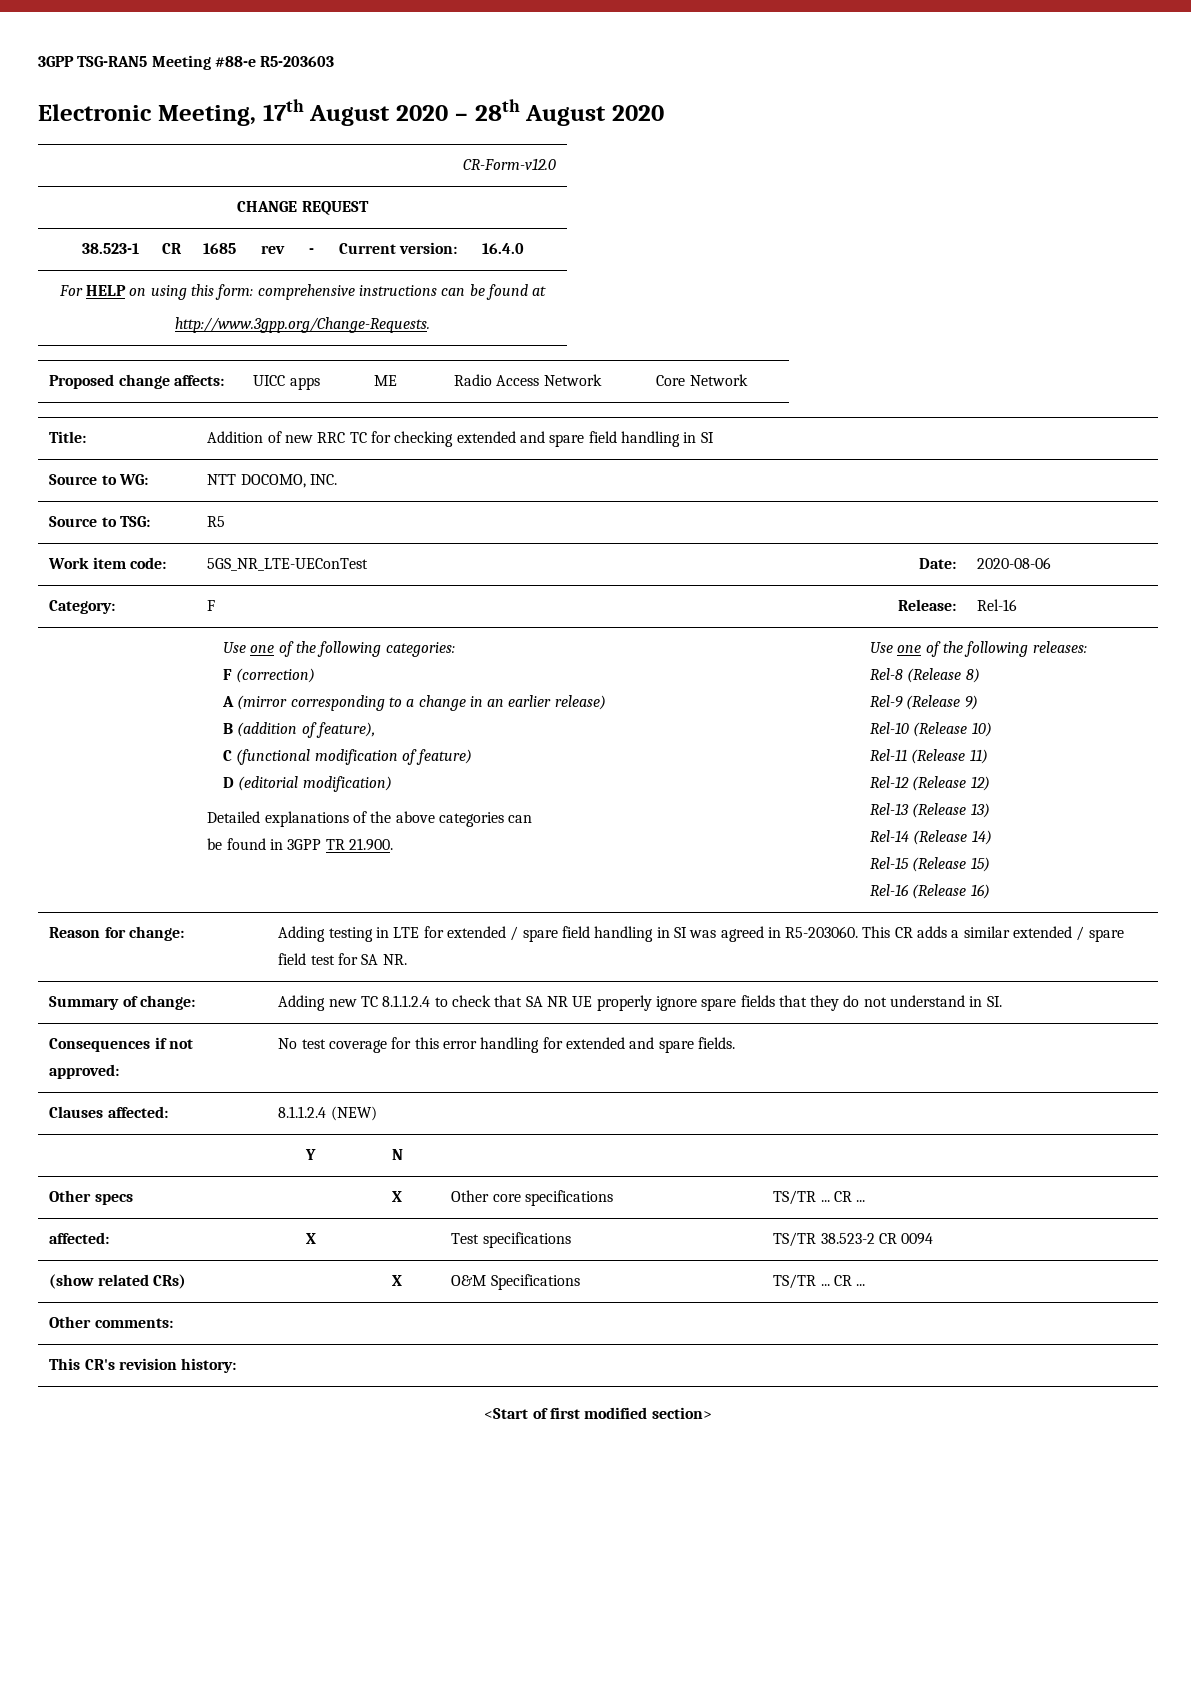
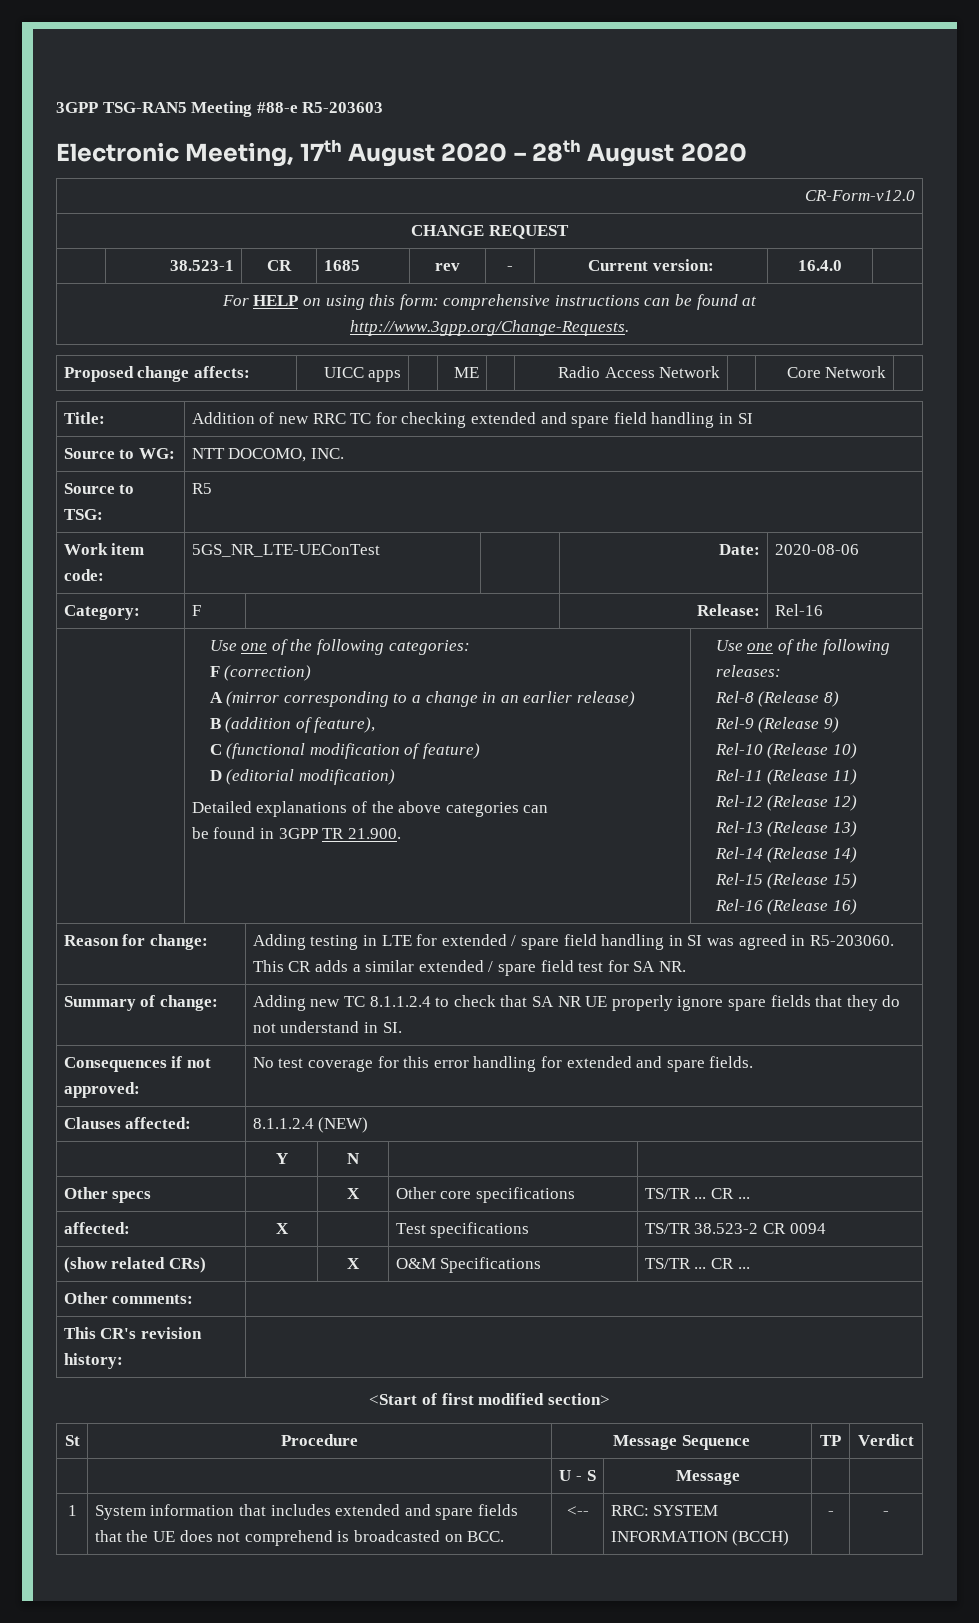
(712, 1413) none -> [64,1435,80,1446] [281,1434,358,1446] [613,1435,750,1450] [820,1435,841,1446] [858,1434,914,1446] [559,1470,596,1481] [675,1470,740,1485] [67,1505,77,1516] [94,1504,519,1520] [94,1530,505,1546] [566,1506,589,1516] [610,1505,719,1516] [610,1530,790,1546] [827,1511,834,1516] [883,1511,889,1516] // St | Procedure | Message Sequence | TP | Verdict // | | U - S | Message | | // 1 | System information that includes extended and spare fields that the UE does not comprehend is broadcasted on BCC. | <-- | RRC: SYSTEM INFORMATION (BCCH) | - | -

